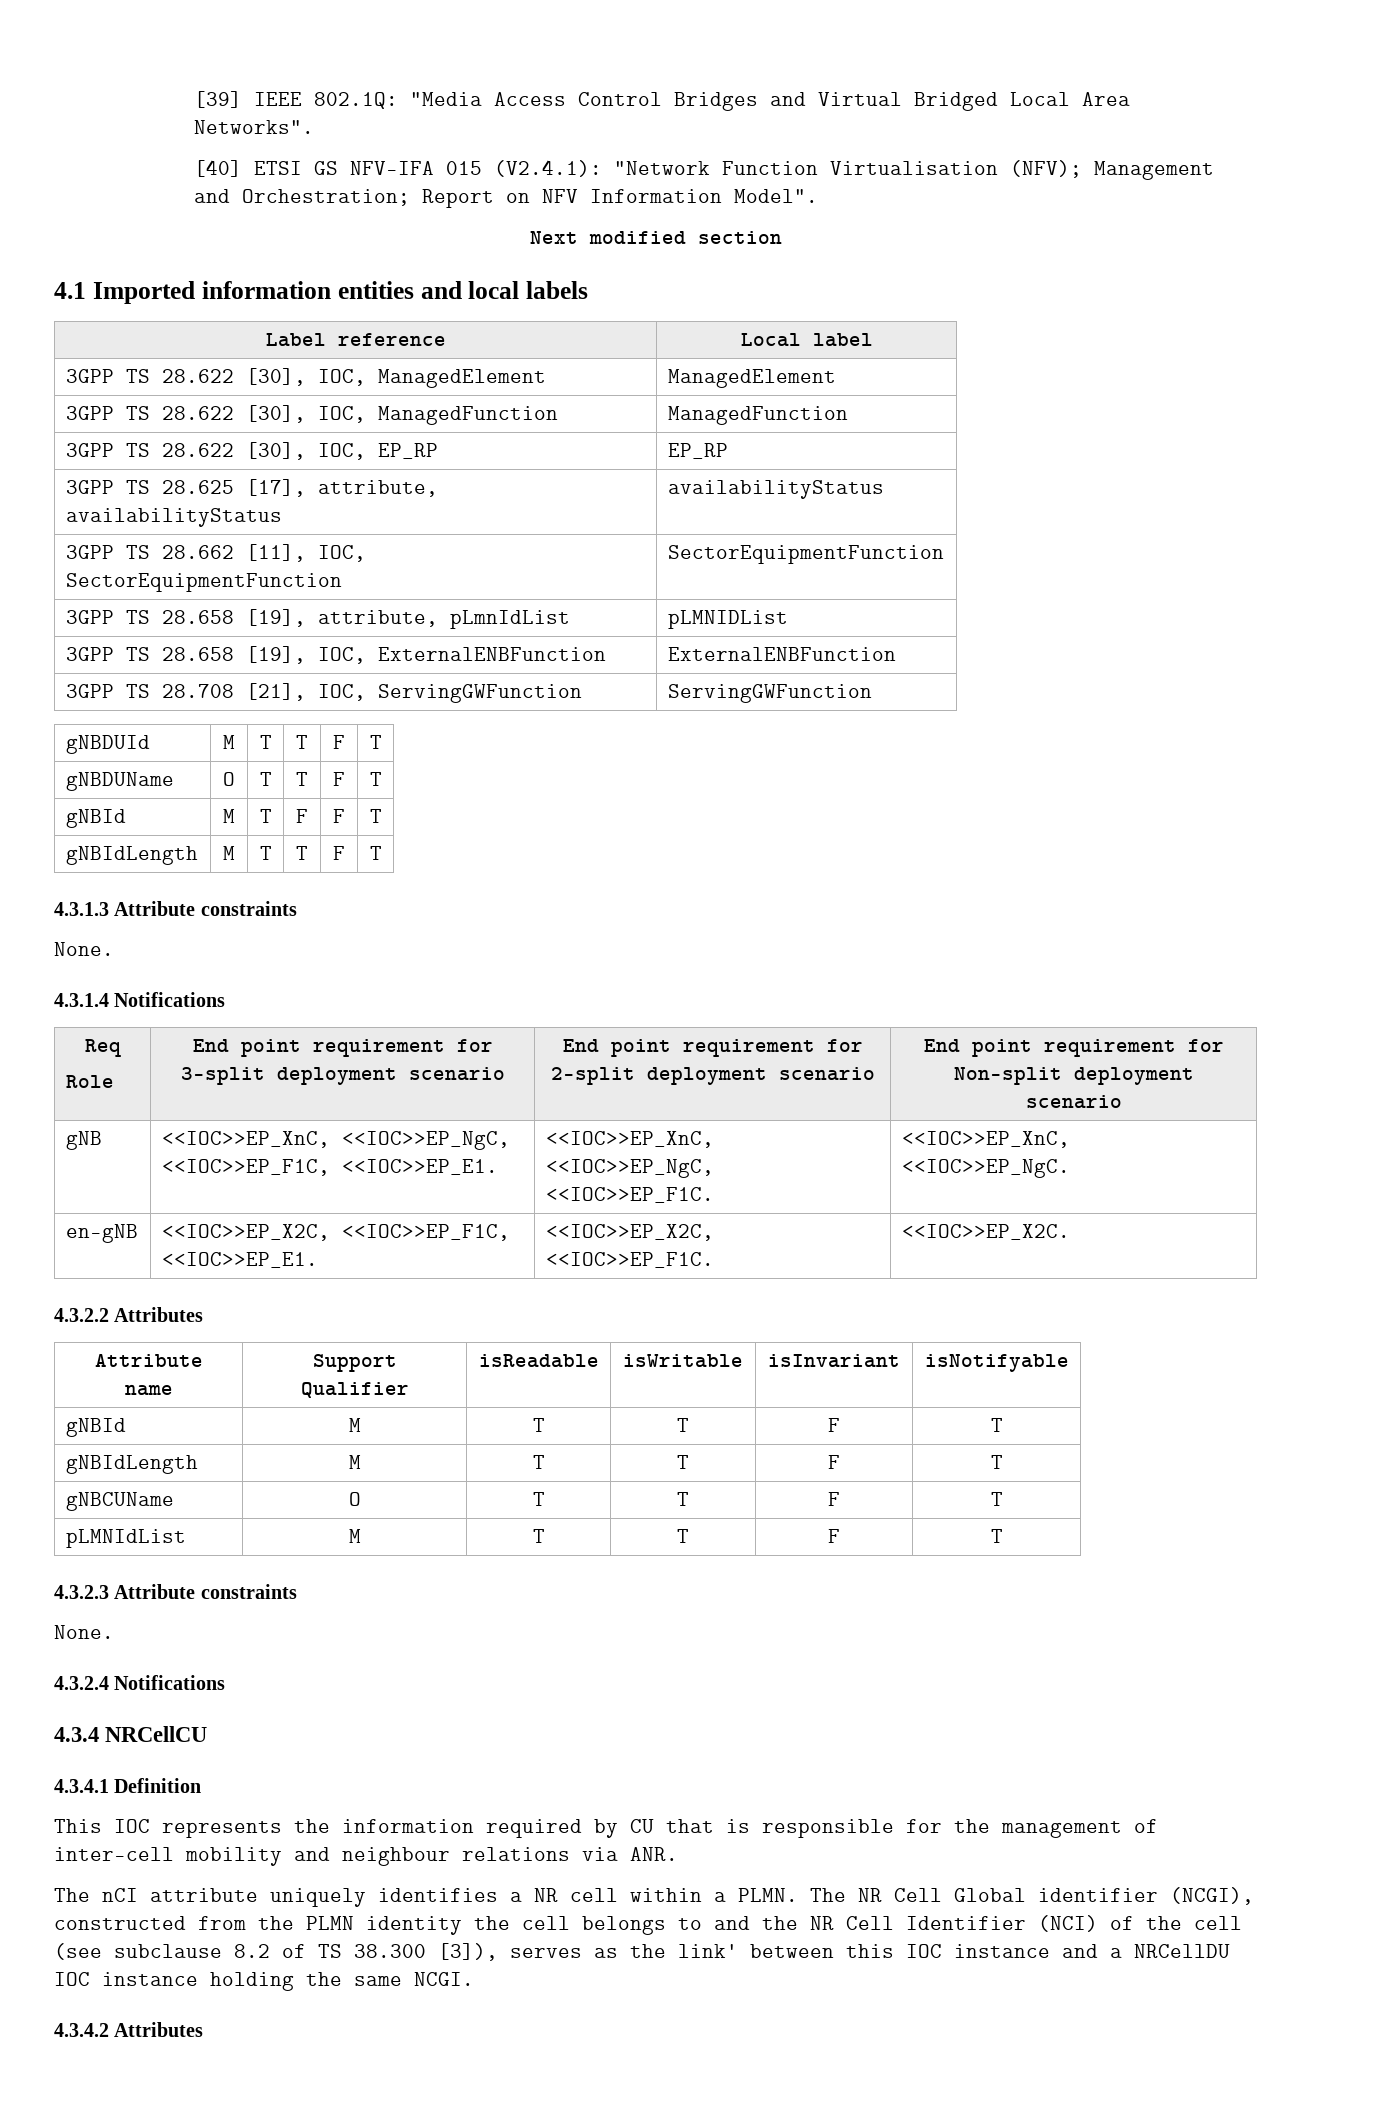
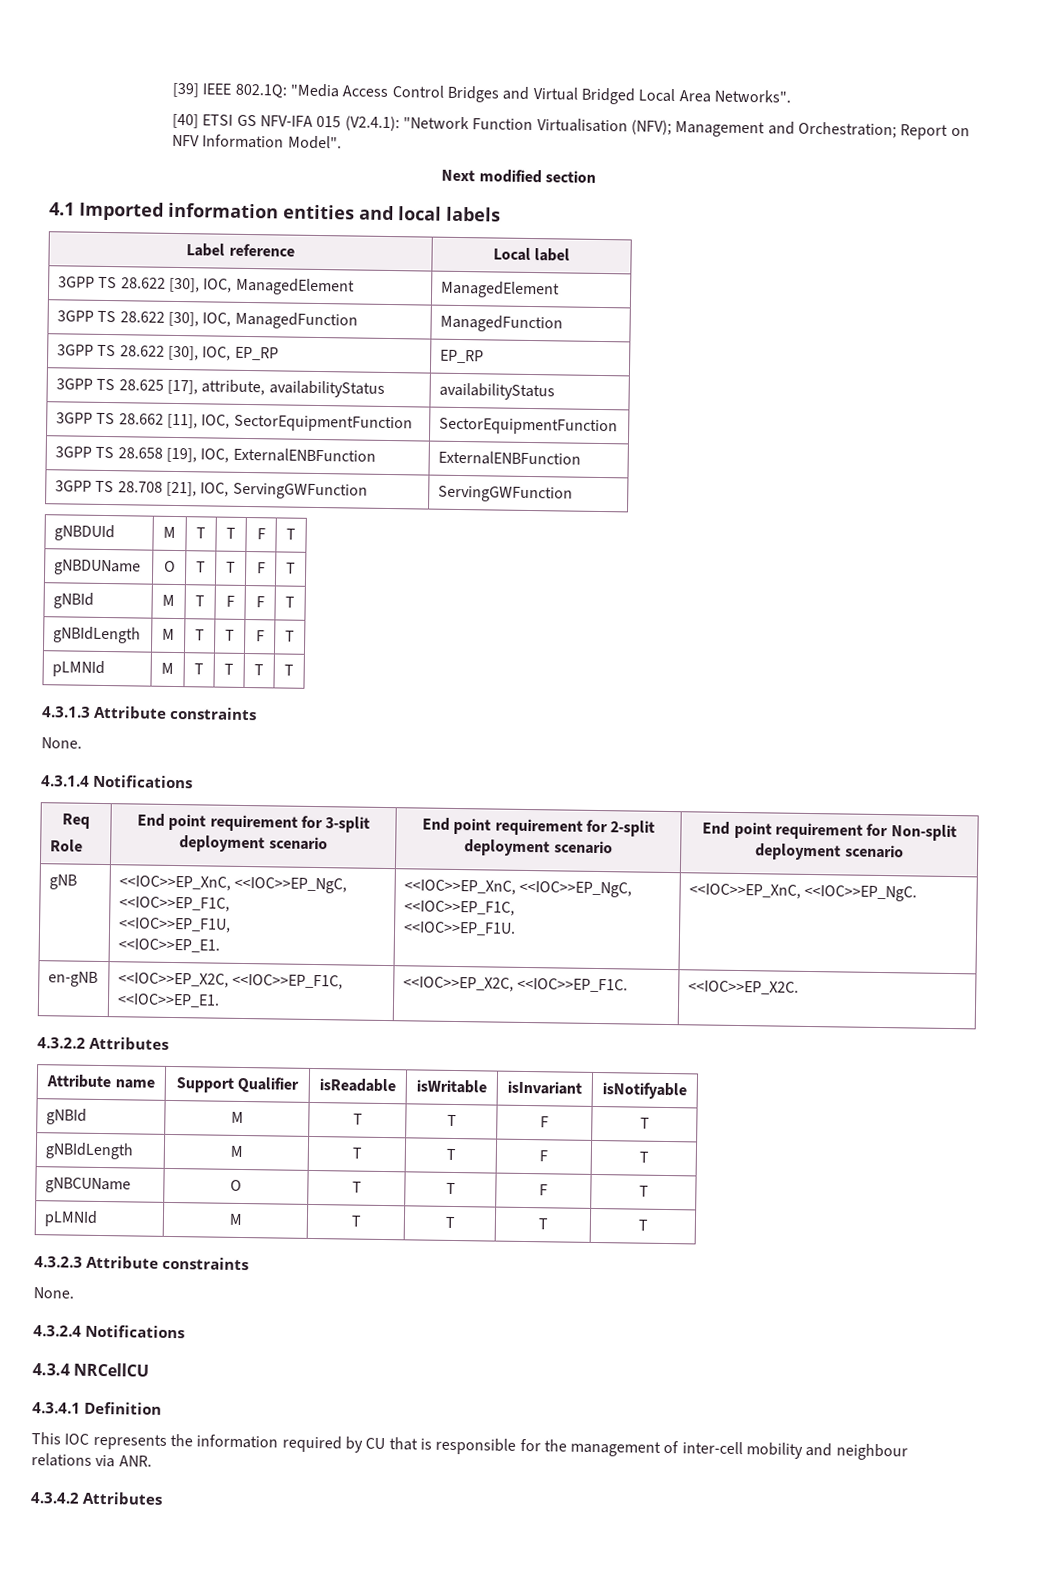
[65,609,570,629] [667,610,788,629] // 3GPP TS 28.658 [19], attribute, pLmnIdList | pLMNIDList -> (619, 426) none
(382, 853) none -> [52,660,106,678] [161,662,174,674] [194,663,204,675] [224,663,234,675] [254,664,264,676] [284,664,294,676] // pLMNId | M | T | T | T | T
(330, 1167) none -> [118,917,232,933] // <<IOC>>EP_F1U, //
[545,1187,714,1203] <<IOC>>EP_F1C. -> [404,900,516,916] [403,921,517,936] <<IOC>>EP_F1C, // <<IOC>>EP_F1U.
[65,1529,186,1548] [348,1529,361,1543] [532,1529,545,1543] [677,1529,689,1543] [828,1529,840,1543] pLMNIdList | M | T | T | F -> [44,1210,99,1227] [228,1213,243,1226] [350,1215,362,1227] [444,1216,455,1229] [537,1218,548,1230] pLMNId | M | T | T | T
[54,1887,1254,1907] [54,1915,1242,1935] [54,1943,1230,1961] [54,1972,474,1991] // The nCI attribute uniquely identifies a NR cell within a PLMN. The NR Cell Global identifier (NCGI), constructed from the PLMN identity the cell belongs to and the NR Cell Identifier (NCI) of the cell (see subclause 8.2 of TS 38.300 [3]), serves as the link' between this IOC instance and a NRCellDU IOC instance holding the same NCGI. -> (152, 1461) none

